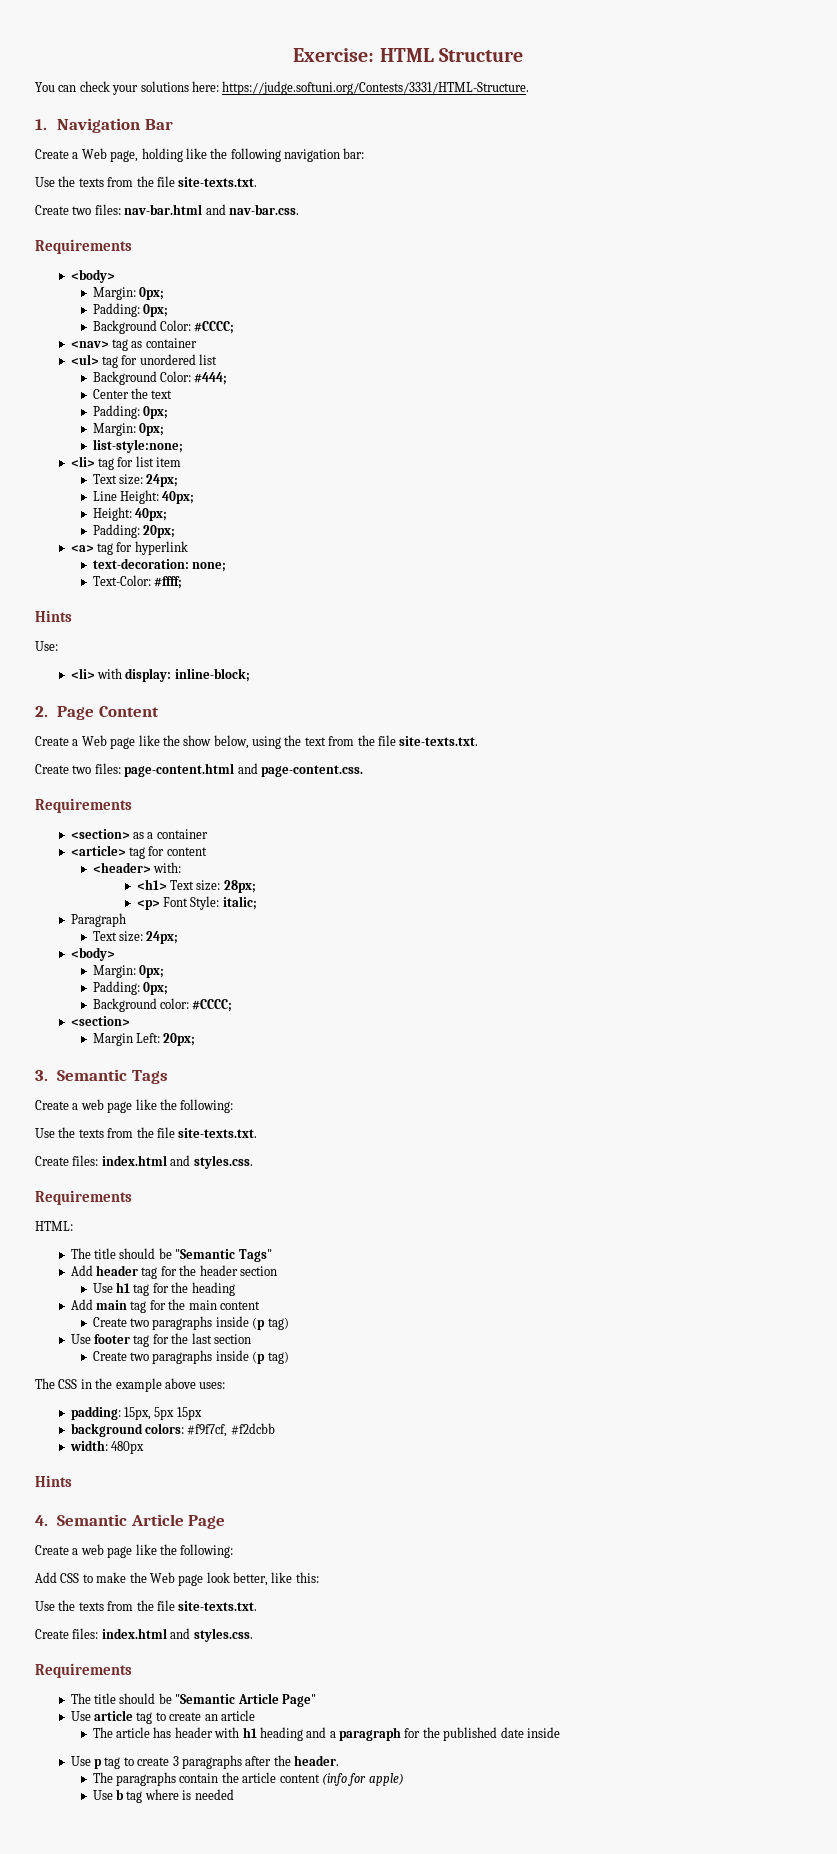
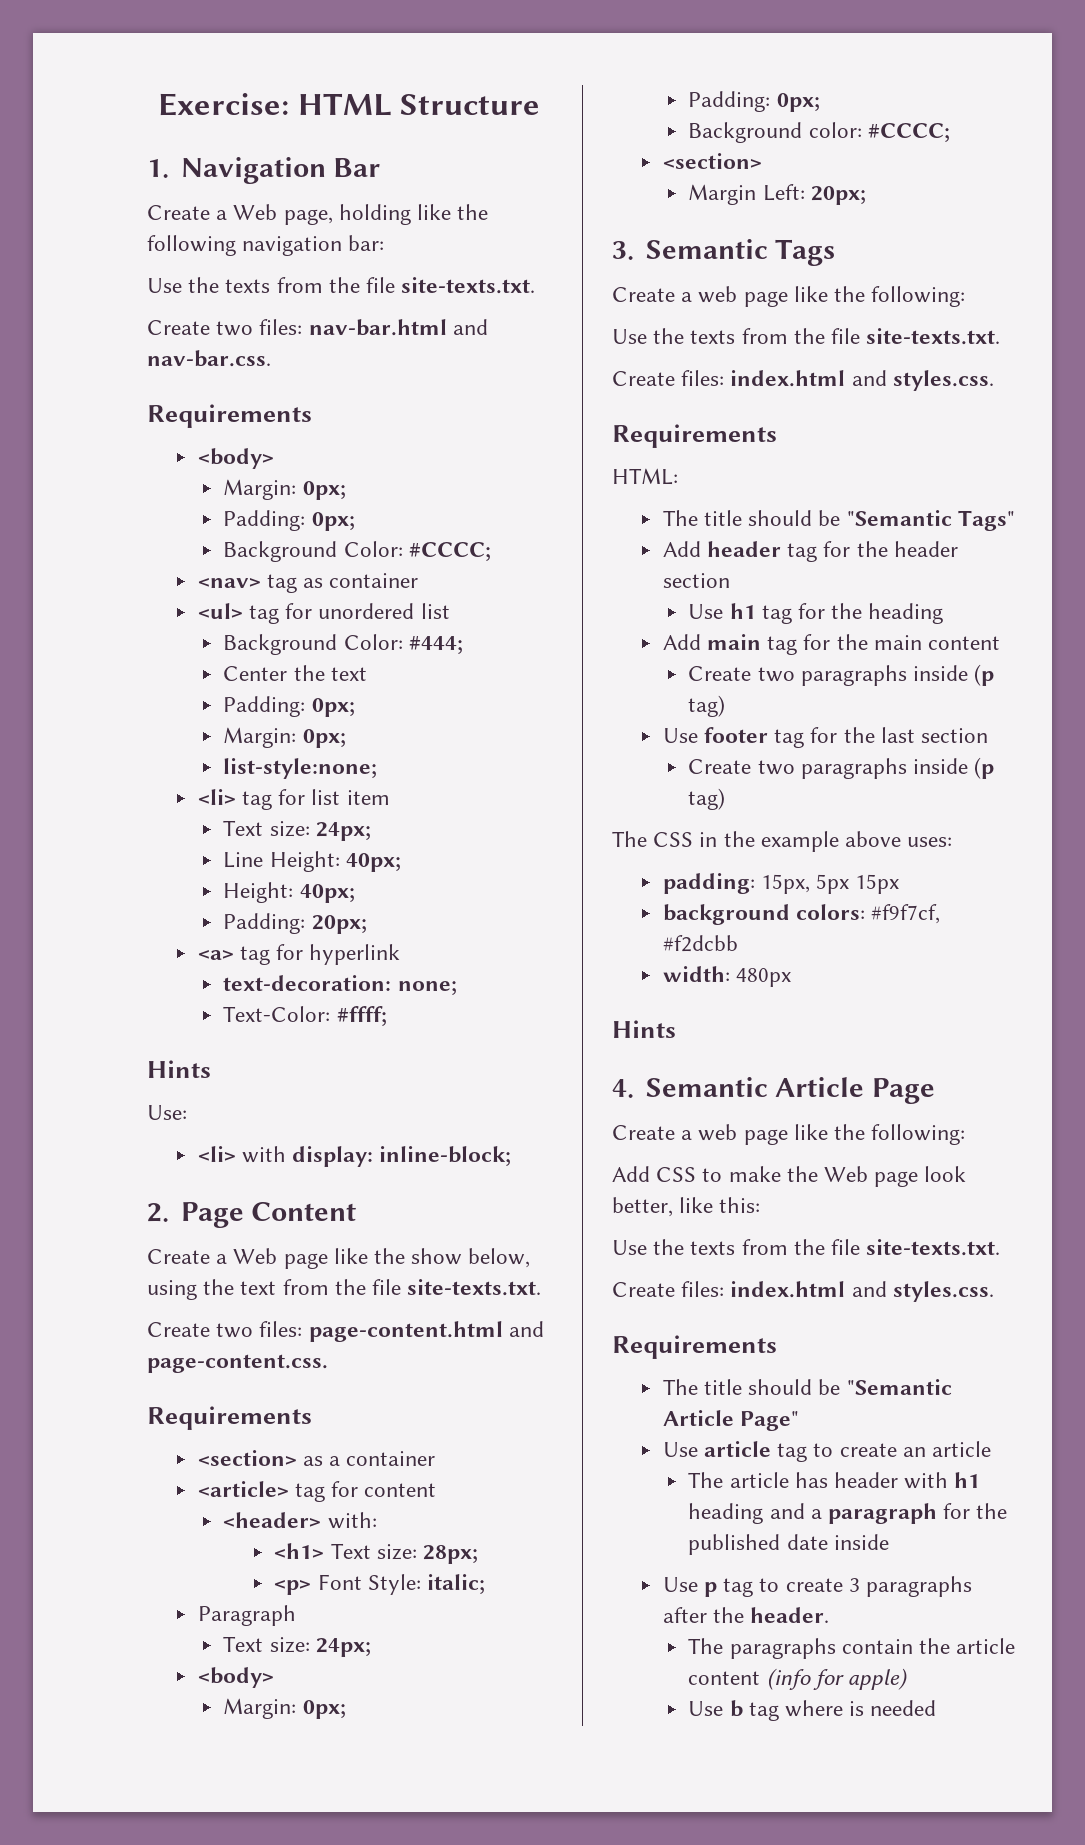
[35,81,530,95] // You can check your solutions here: https://judge.softuni.org/Contests/3331/HTML-Structure. -> (541, 104) none

